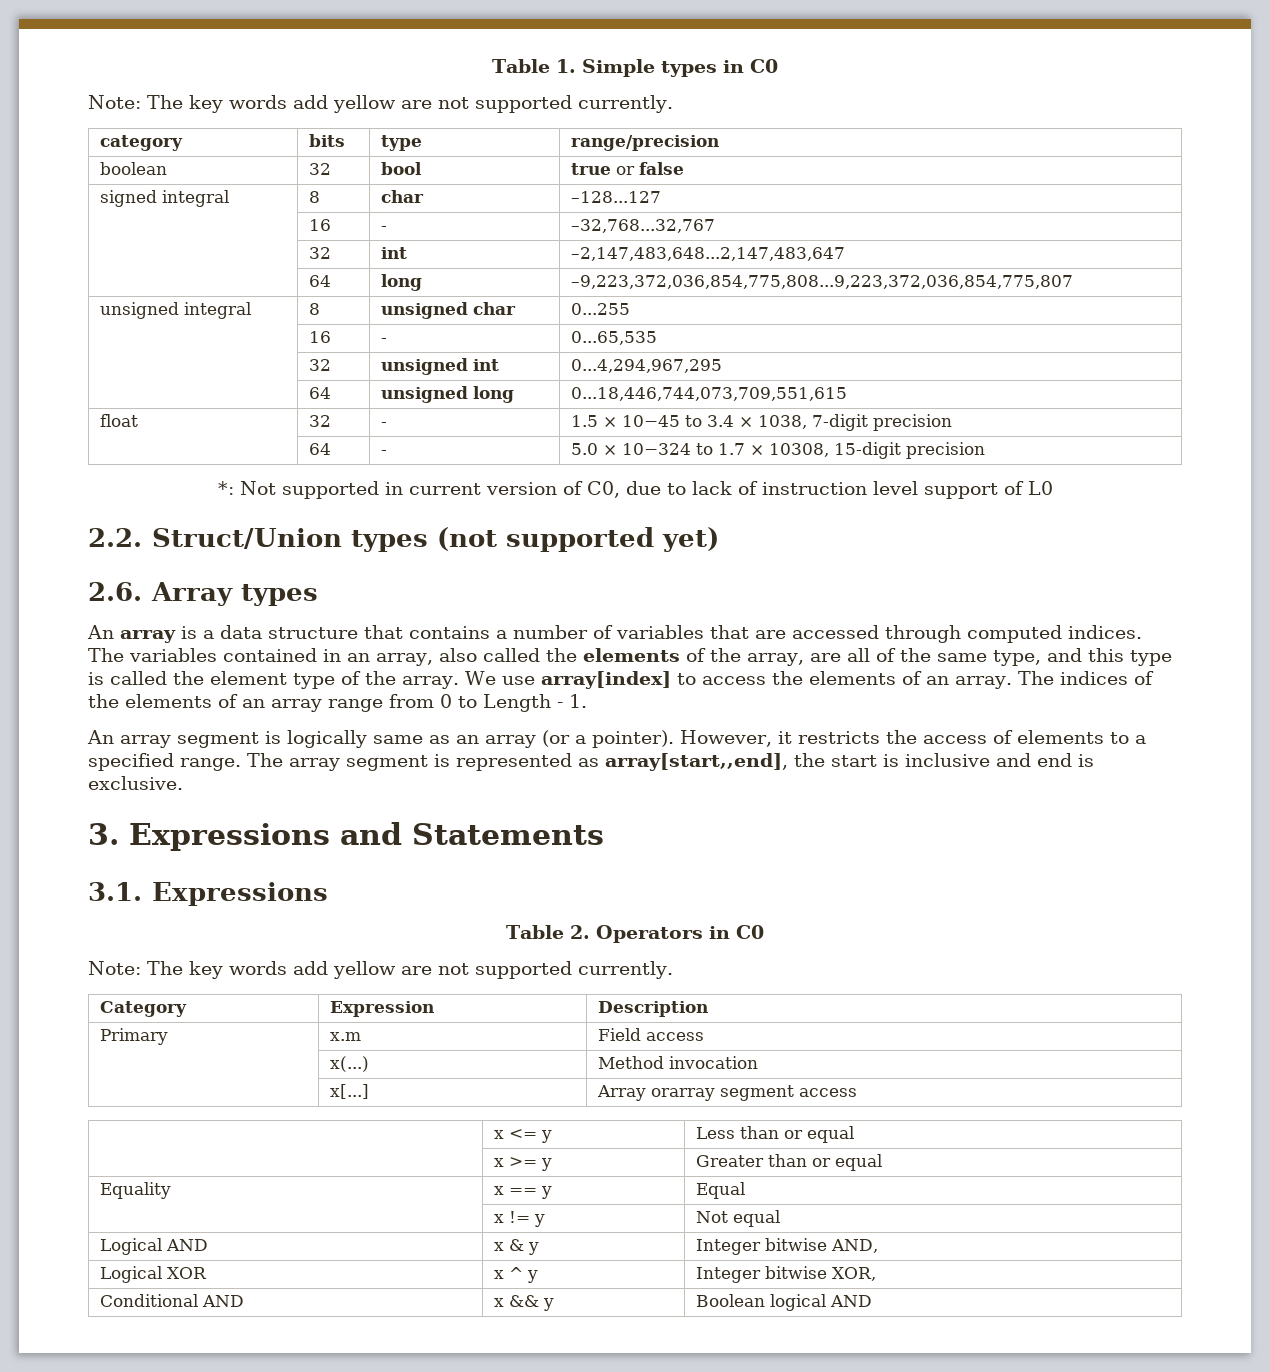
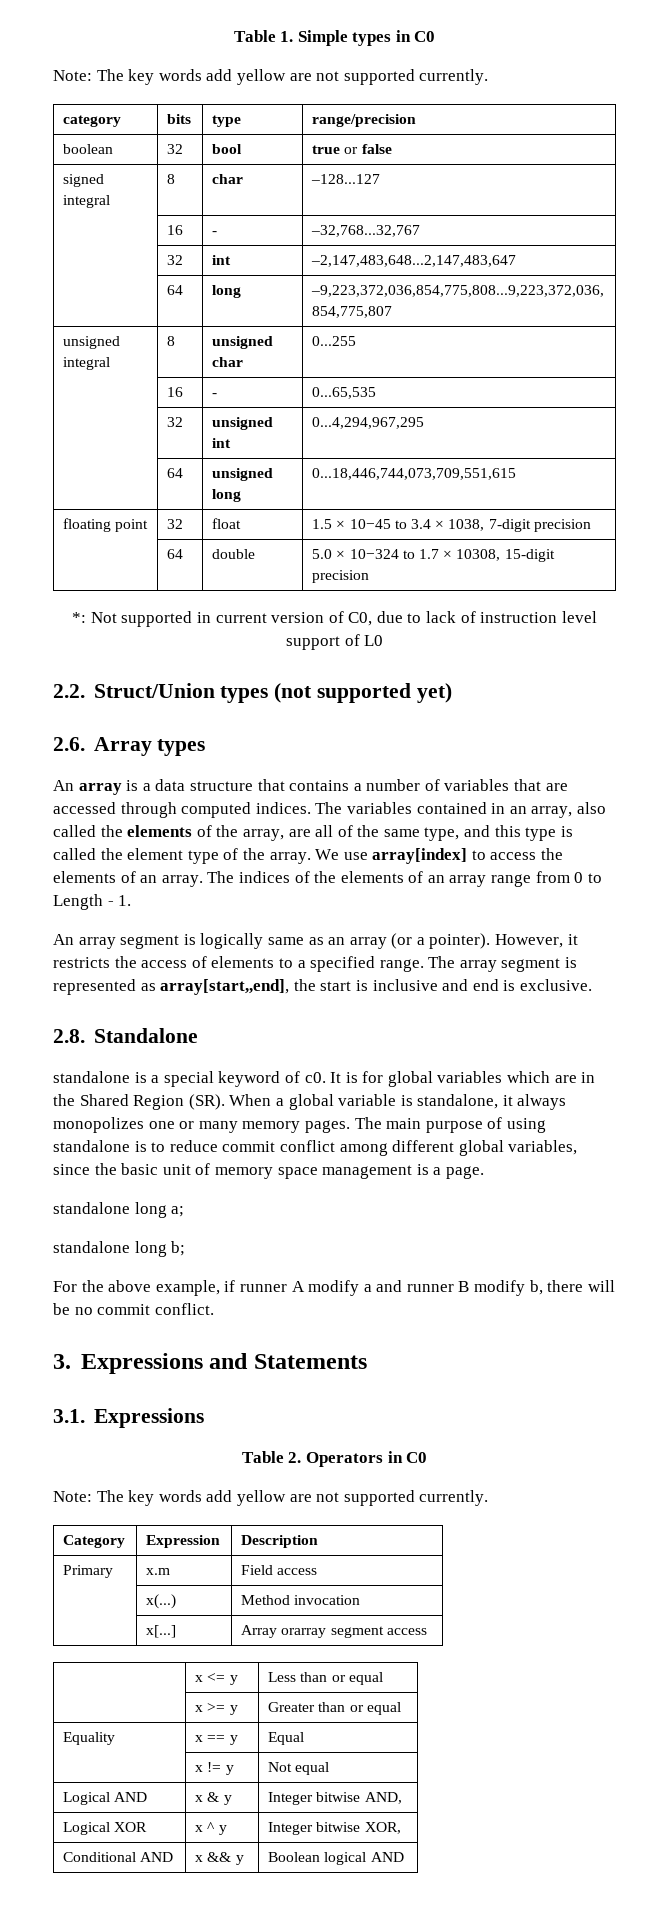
[100,414,139,427] [309,415,332,427] [381,422,388,427] float | 32 | - -> [63,518,149,532] [167,519,184,529] [212,518,242,529] floating point | 32 | float
[381,450,388,455] - -> [212,549,256,559] double
(183, 783) none -> [53,1028,198,1043] [53,1071,596,1087] [53,1094,567,1110] [53,1117,546,1133] [53,1140,578,1156] [53,1163,484,1179] [53,1202,185,1218] [53,1241,186,1257] [53,1280,615,1296] [53,1303,214,1315] // 2.8. Standalone // standalone is a special keyword of c0. It is for global variables which are in the Shared Region (SR). When a global variable is standalone, it always monopolizes one or many memory pages. The main purpose of using standalone is to reduce commit conflict among different global variables, since the basic unit of memory space management is a page. // standalone long a; // standalone long b; // For the above example, if runner A modify a and runner B modify b, there will be no commit conflict.

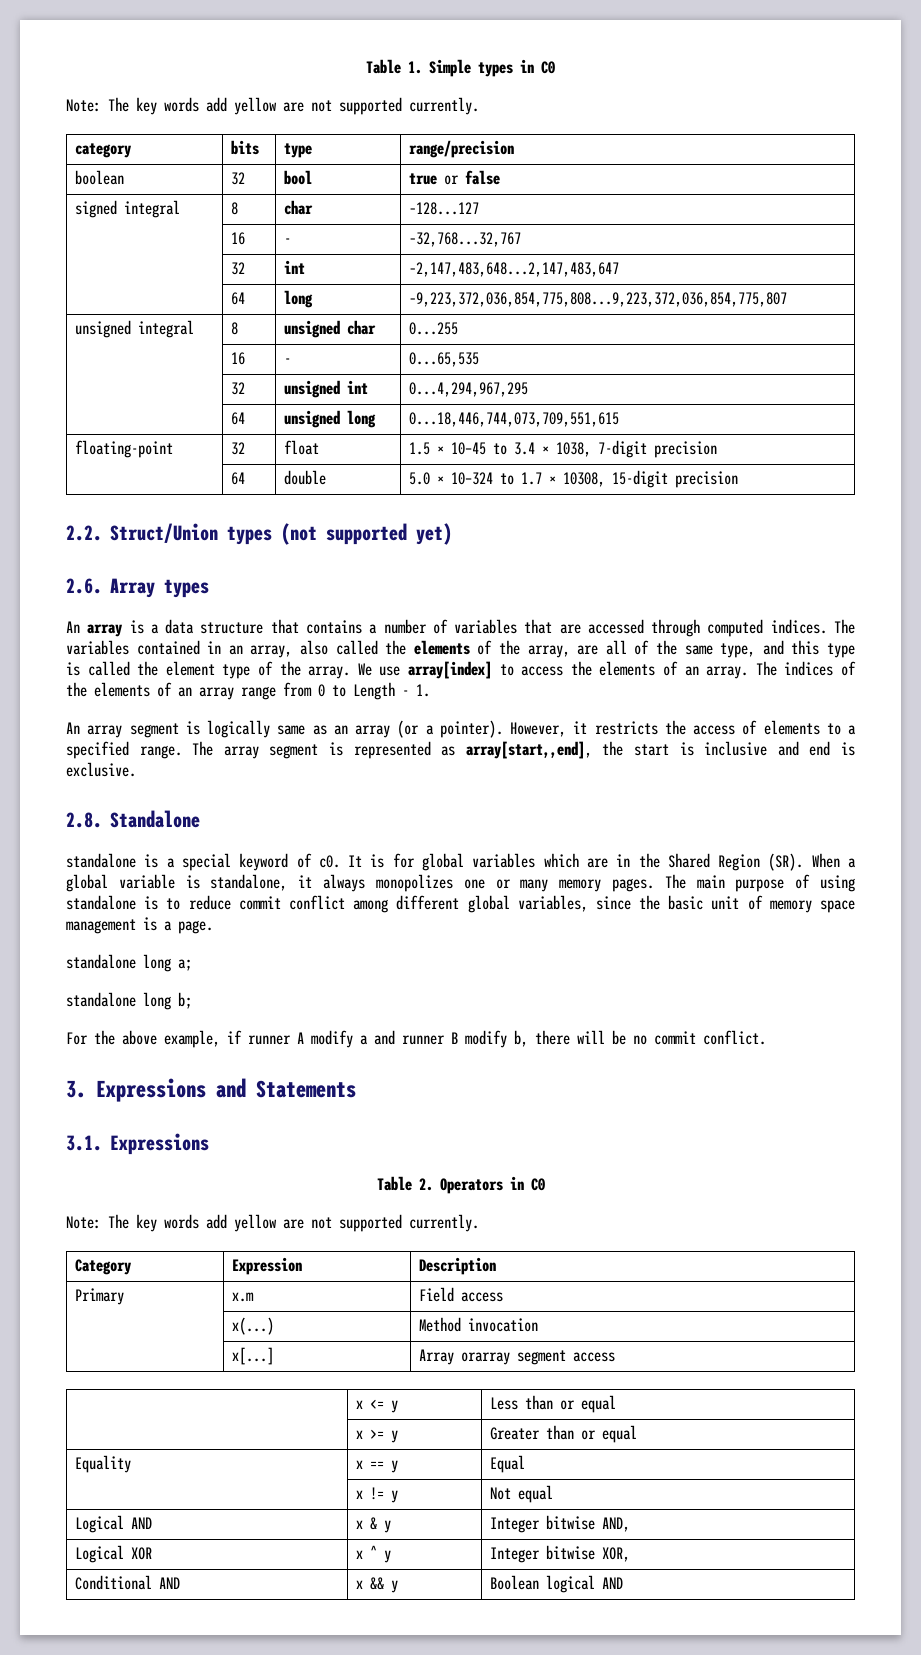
[63,518,149,532] floating point -> [74,440,173,458] floating-point
[72,611,597,627] [285,634,384,650] // *: Not supported in current version of C0, due to lack of instruction level support of L0 -> (738, 479) none

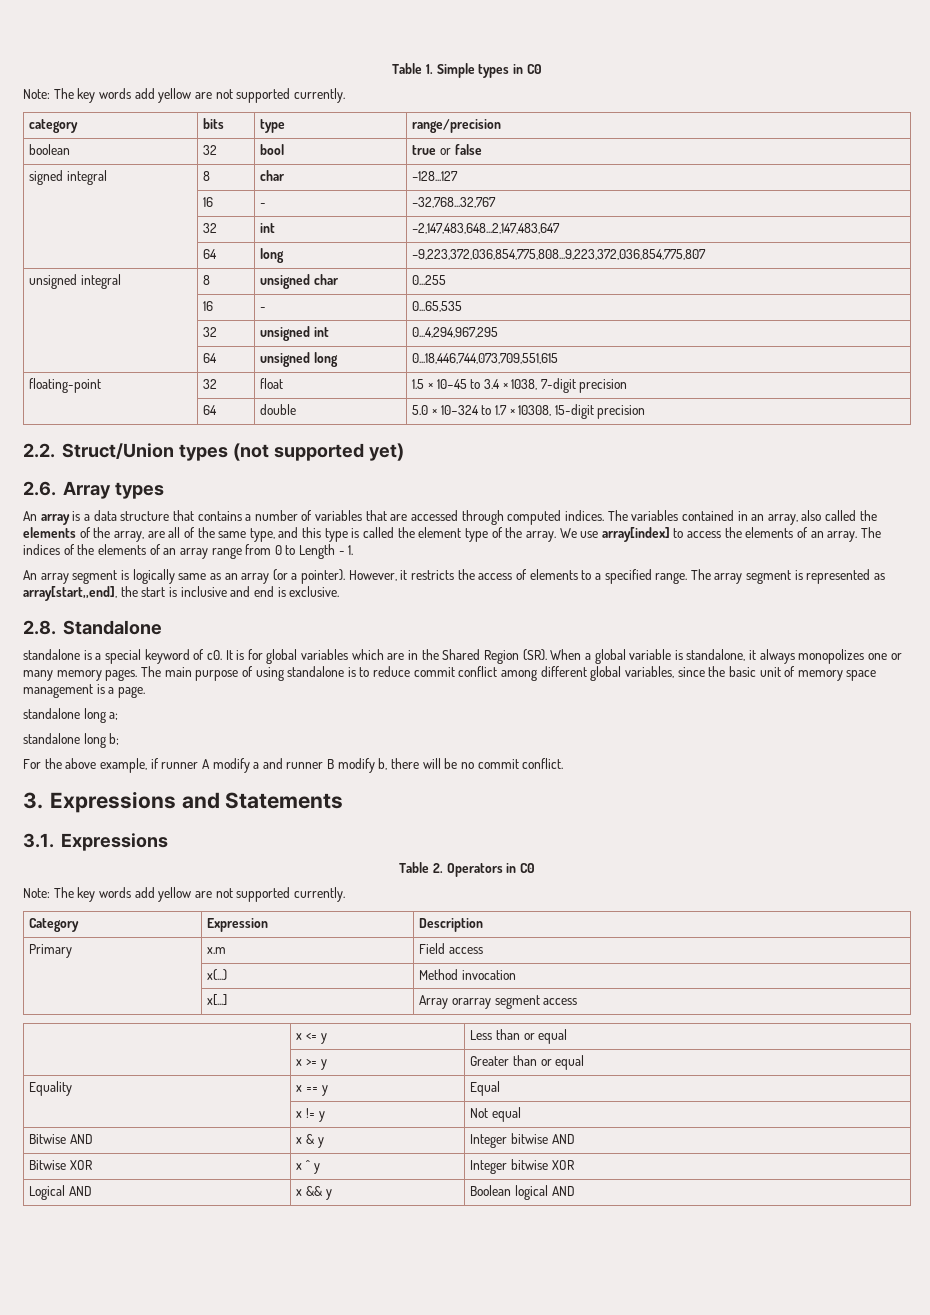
[74,1515,124,1533] Logical -> [29,1134,67,1144] Bitwise
[601,1517,630,1532] [74,1545,124,1563] AND, // Logical -> [551,1134,575,1144] [29,1160,67,1170] AND // Bitwise
[601,1547,630,1562] [74,1575,152,1590] XOR, // Conditional -> [551,1160,574,1170] [29,1185,66,1200] XOR // Logical

